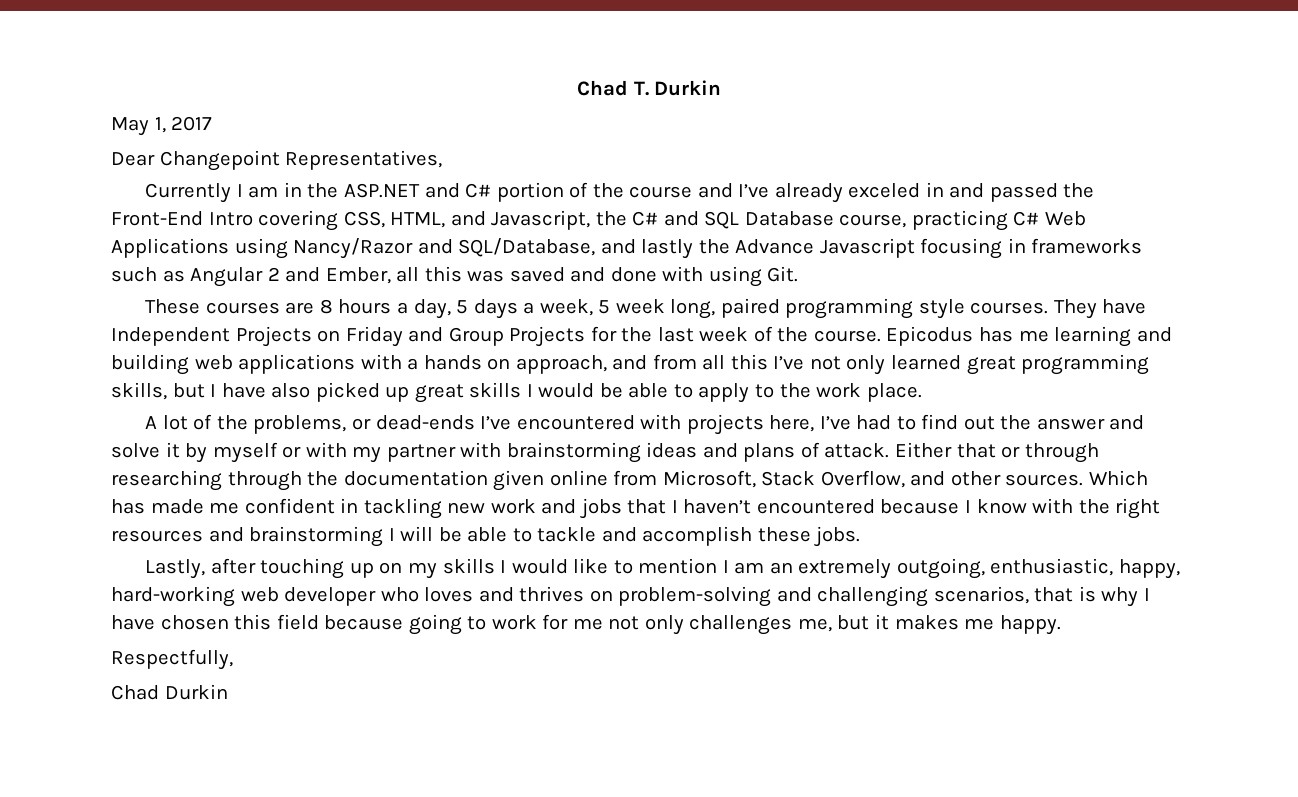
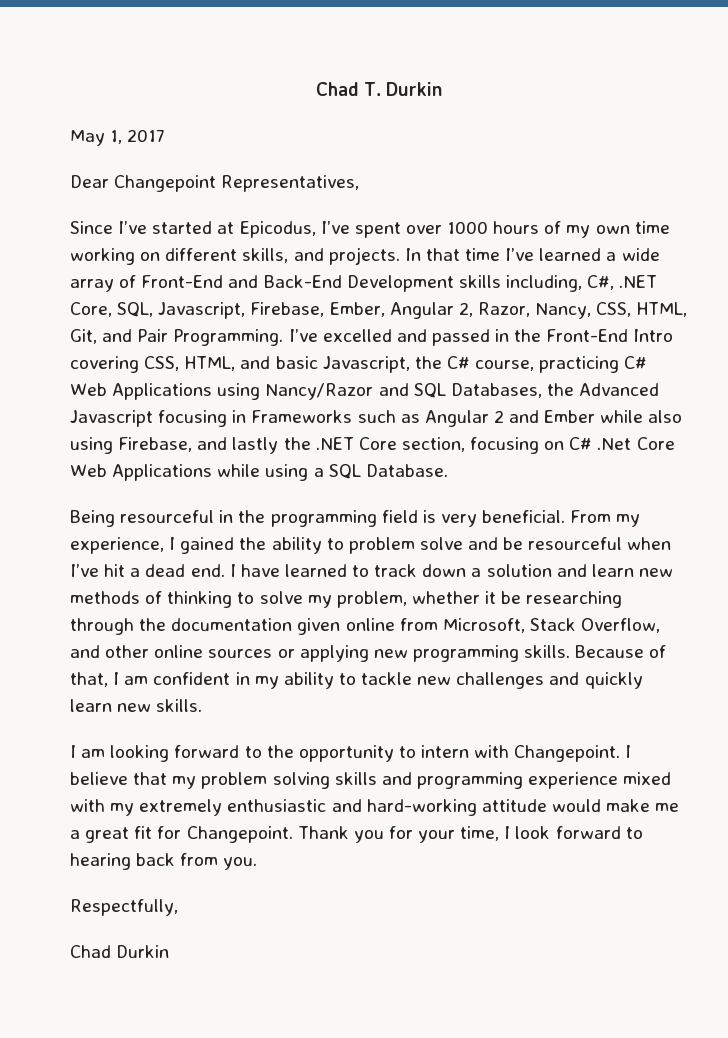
[145,182,944,203] Currently I am in the ASP.NET and C# portion of the course and I’ve already exceled in -> [70,221,670,238] [70,247,660,265] [70,275,658,292] [70,302,688,319] [70,329,392,346] Since I’ve started at Epicodus, I’ve spent over 1000 hours of my own time working on different skills, and projects. In that time I’ve learned a wide array of Front-End and Back-End Development skills including, C#, .NET Core, SQL, Javascript, Firebase, Ember, Angular 2, Razor, Nancy, CSS, HTML, Git, and Pair Programming. I’ve excelled
(1058, 192) none -> [495,329,510,342] in
(486, 218) none -> [275,356,318,369] basic
[663,211,834,229] and SQL Database -> (470, 362) none
[458,238,815,259] SQL/Database, and lastly the Advance -> [413,383,660,398] SQL Databases, the Advanced
[1031,238,1143,254] frameworks -> [251,410,353,423] Frameworks
[325,266,799,287] [145,298,1147,319] [111,326,1172,347] [111,354,1150,375] [111,382,922,403] [145,414,1145,435] [111,442,1099,463] Ember, all this was saved and done with using Git. // These courses are 8 hours a day, 5 days a week, 5 week long, paired programming style courses. They have Independent Projects on Friday and Group Projects for the last week of the course. Epicodus has me learning and building web applications with a hands on approach, and from all this I’ve not only learned great programming skills, but I have also picked up great skills I would be able to apply to the work place. // A lot of the problems, or dead-ends I’ve encountered with projects here, I’ve had to find out the answer and solve it by myself or with my partner with brainstorming ideas and plans of attack. Either that or through -> [544,410,683,423] [70,437,675,454] [70,464,448,481] [70,510,641,527] [70,537,672,554] [70,564,673,577] [70,591,522,608] Ember while also using Firebase, and lastly the .NET Core section, focusing on C# .Net Core Web Applications while using a SQL Database. // Being resourceful in the programming field is very beneficial. From my experience, I gained the ability to problem solve and be resourceful when I’ve hit a dead end. I have learned to track down a solution and learn new methods of thinking to solve my problem, whether it be
[1005,470,1148,486] [111,498,1161,519] [111,526,861,547] [145,558,1180,579] [111,586,1151,607] [111,614,1061,635] sources. Which has made me confident in tackling new work and jobs that I haven’t encountered because I know with the right resources and brainstorming I will be able to tackle and accomplish these jobs. // Lastly, after touching up on my skills I would like to mention I am an extremely outgoing, enthusiastic, happy, hard-working web developer who loves and thrives on problem-solving and challenging scenarios, that is why I have chosen this field because going to work for me not only challenges me, but it makes me happy. -> [154,645,667,662] [70,672,643,689] [70,699,203,712] [70,745,632,762] [70,772,672,789] [70,799,680,816] [70,826,643,843] [70,853,258,870] online sources or applying new programming skills. Because of that, I am confident in my ability to tackle new challenges and quickly learn new skills. // I am looking forward to the opportunity to intern with Changepoint. I believe that my problem solving skills and programming experience mixed with my extremely enthusiastic and hard-working attitude would make me a great fit for Changepoint. Thank you for your time, I look forward to hearing back from you.

